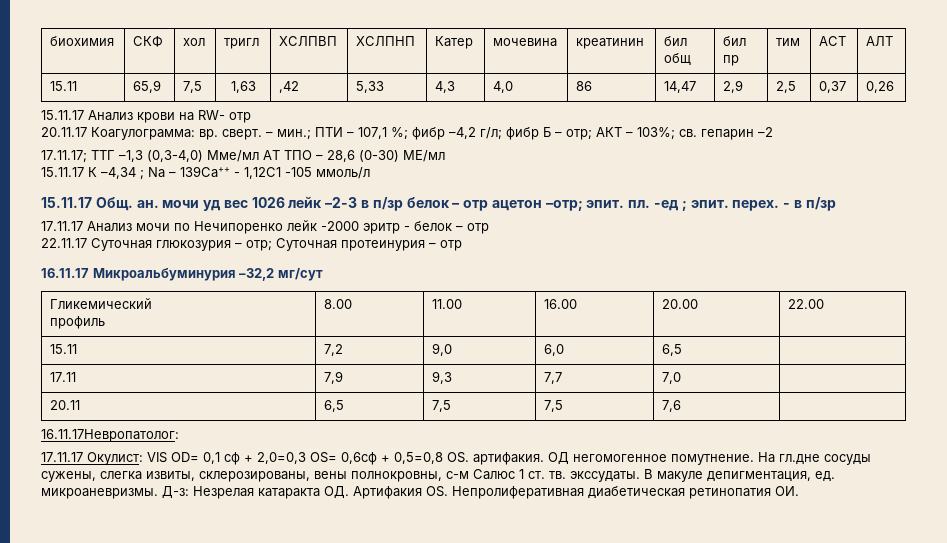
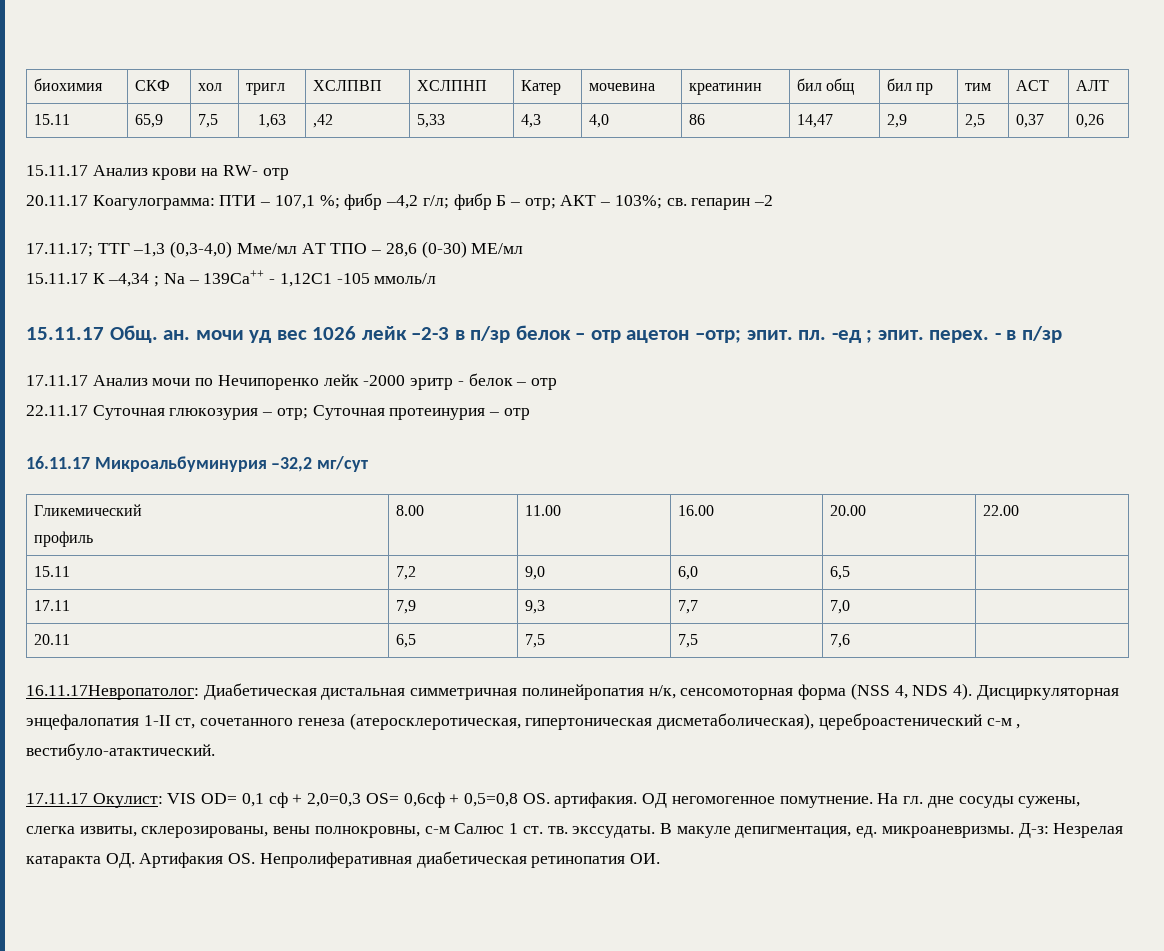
[199,129,311,140] вр. сверт. – мин.; -> (215, 202) none
(179, 435) none -> [203,683,1119,700] [26,713,1021,730] [26,743,215,760] Диабетическая дистальная симметричная полинейропатия н/к, сенсомоторная форма (NSS 4, NDS 4). Дисциркуляторная энцефалопатия 1-II ст, сочетанного генеза (атеросклеротическая, гипертоническая дисметаболическая), цереброастенический с-м , вестибуло-атактический.
[779,454,820,465] гл.дне -> [903,796,954,808] гл. дне

